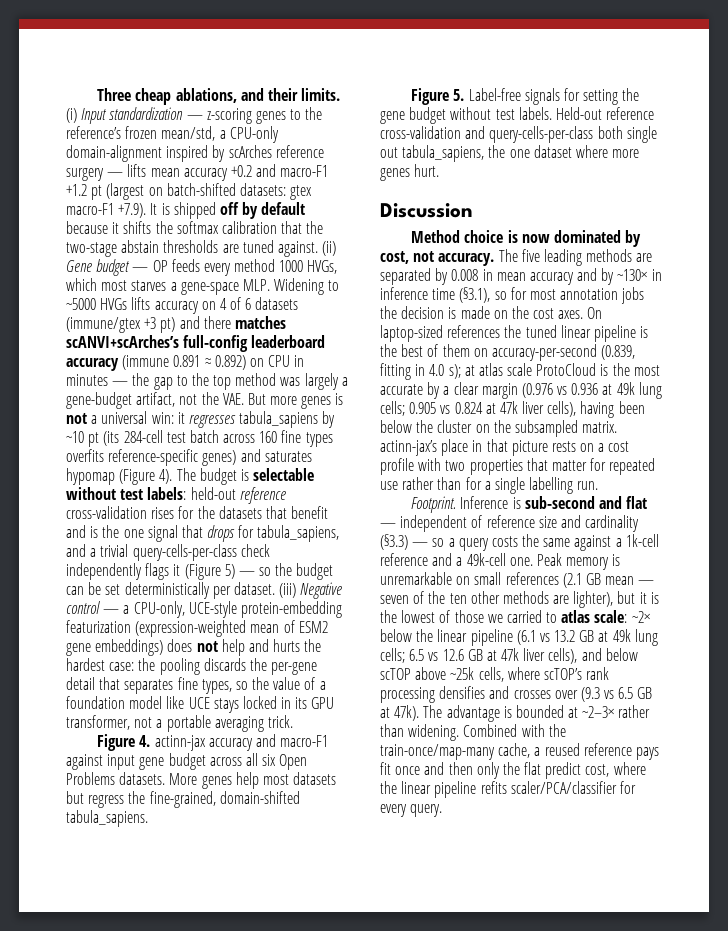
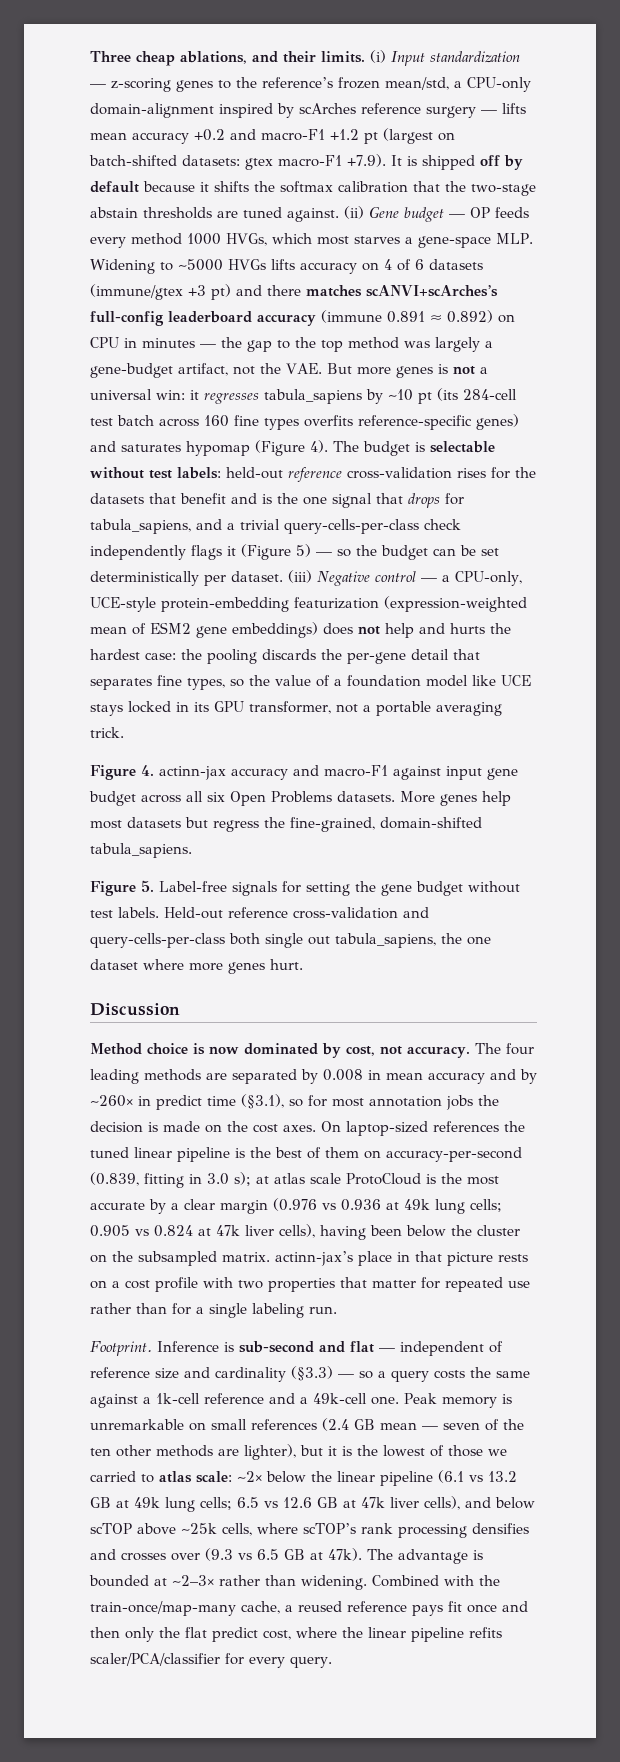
[521,249,540,262] five -> [505,1043,534,1055] four
[617,269,662,281] [380,287,428,300] ~130× in inference -> [90,1095,202,1110] ~260× in predict
[429,364,445,376] 4.0 -> [207,1173,229,1185] 3.0
[529,477,574,494] labelling -> [252,1303,304,1318] labeling
[562,573,582,588] (2.1 -> [322,1418,349,1431] (2.4

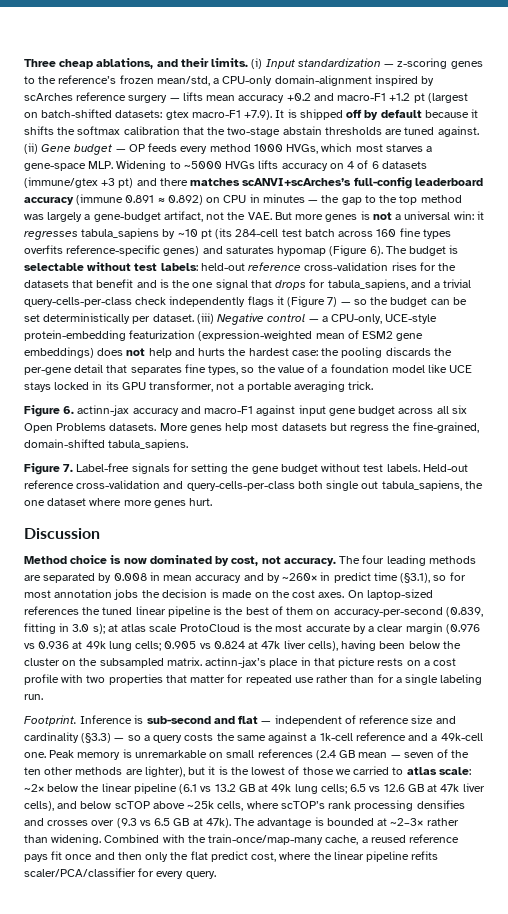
[310,440,328,453] 4). -> [369,246,383,256] 6).
[296,544,311,557] 5) -> [327,297,338,307] 7)
[141,765,154,776] 4. -> [63,406,75,414] 6.
[141,880,154,892] 5. -> [63,464,74,472] 7.

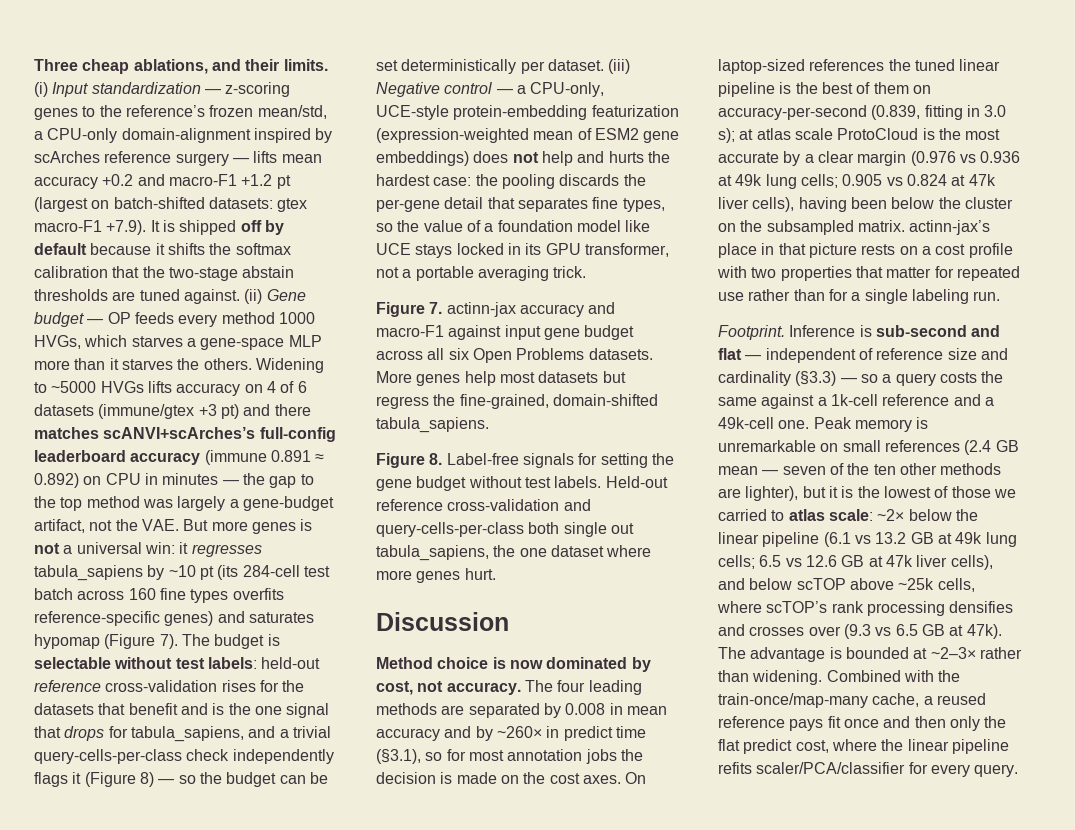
[355,144,383,152] most -> (128, 341) none
[88,161,114,169] MLP. -> [288,335,322,347] [34,358,252,370] MLP more than it starves the others.
[369,246,383,256] 6). -> [159,634,178,649] 7).
[327,297,338,307] 7) -> [139,772,154,787] 8)
[63,406,75,414] 6. -> [429,302,443,314] 7.
[63,464,74,472] 7. -> [429,453,443,465] 8.

